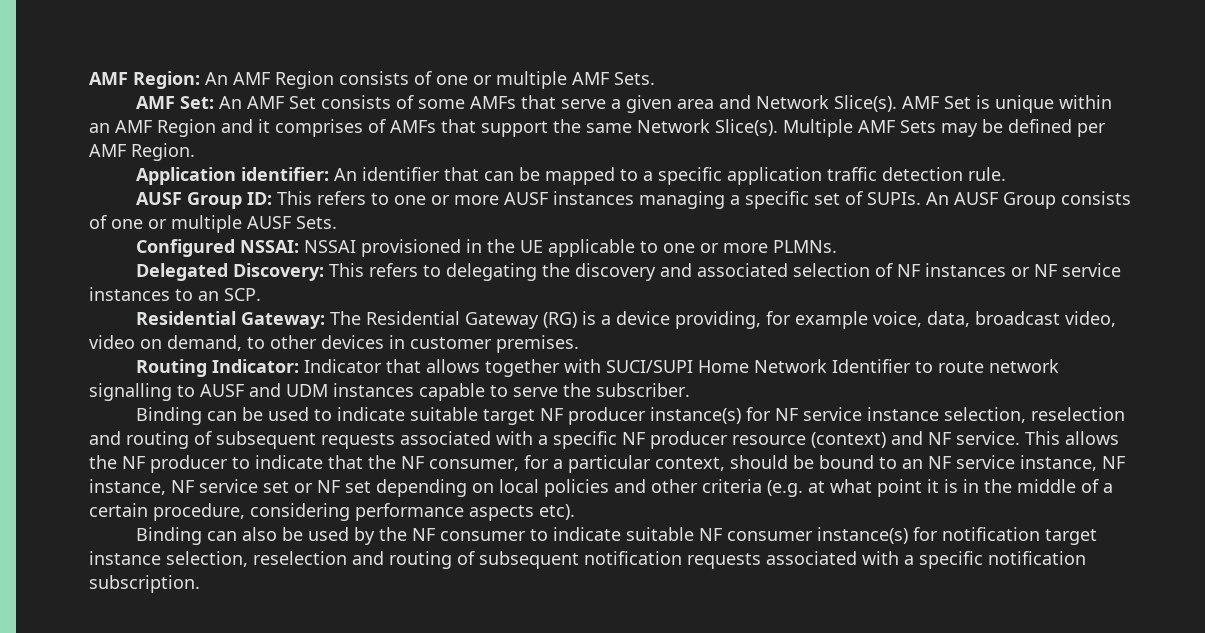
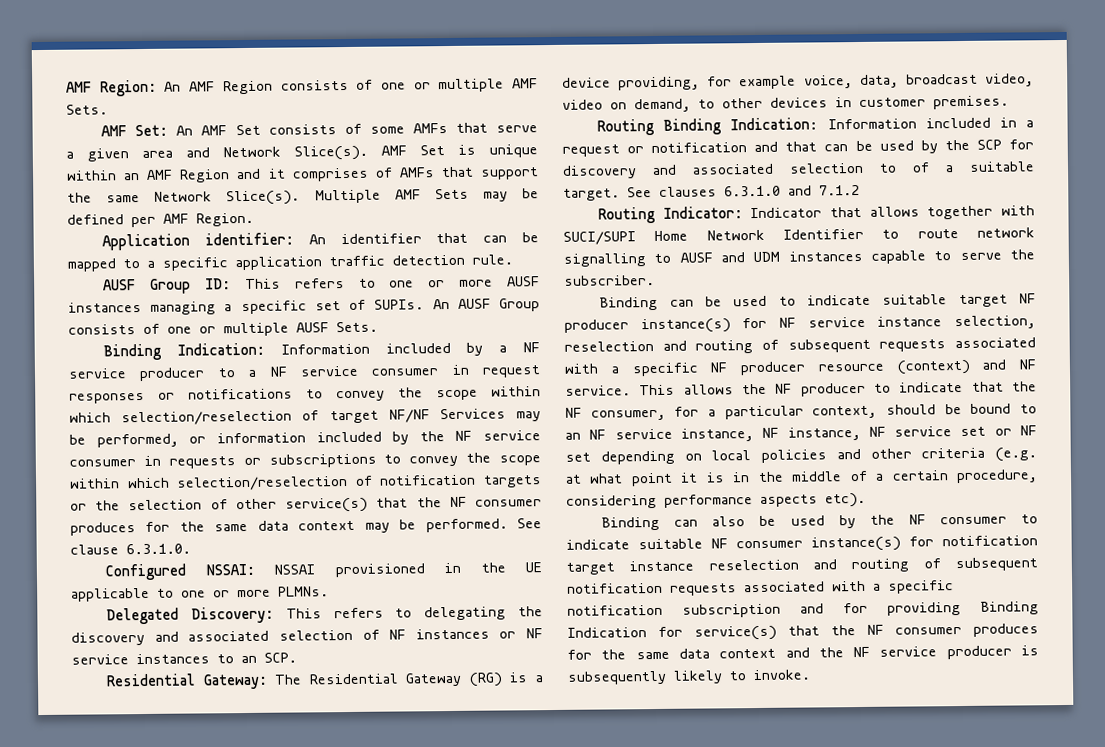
(337, 222) none -> [103,342,541,361] [68,364,541,382] [69,386,541,404] [69,408,541,426] [69,430,541,448] [69,452,541,469] [70,474,542,491] [70,496,542,513] [70,518,543,536] [70,543,191,555] // Binding Indication: Information included by a NF service producer to a NF service consumer in request responses or notifications to convey the scope within which selection/reselection of target NF/NF Services may be performed, or information included by the NF service consumer in requests or subscriptions to convey the scope within which selection/reselection of notification targets or the selection of other service(s) that the NF consumer produces for the same data context may be performed. See clause 6.3.1.0.
(579, 344) none -> [597,117,1034,136] [562,139,1034,157] [562,161,1035,179] [563,184,860,201] // Routing Binding Indication: Information included in a request or notification and that can be used by the SCP for discovery and associated selection to of a suitable target. See clauses 6.3.1.0 and 7.1.2
[166,551,248,567] selection, -> (695, 566) none
[89,575,200,593] subscription. -> [682,601,1039,618] [567,623,1039,641] [567,645,1039,660] [567,669,811,685] subscription and for providing Binding Indication for service(s) that the NF consumer produces for the same data context and the NF service producer is subsequently likely to invoke.

